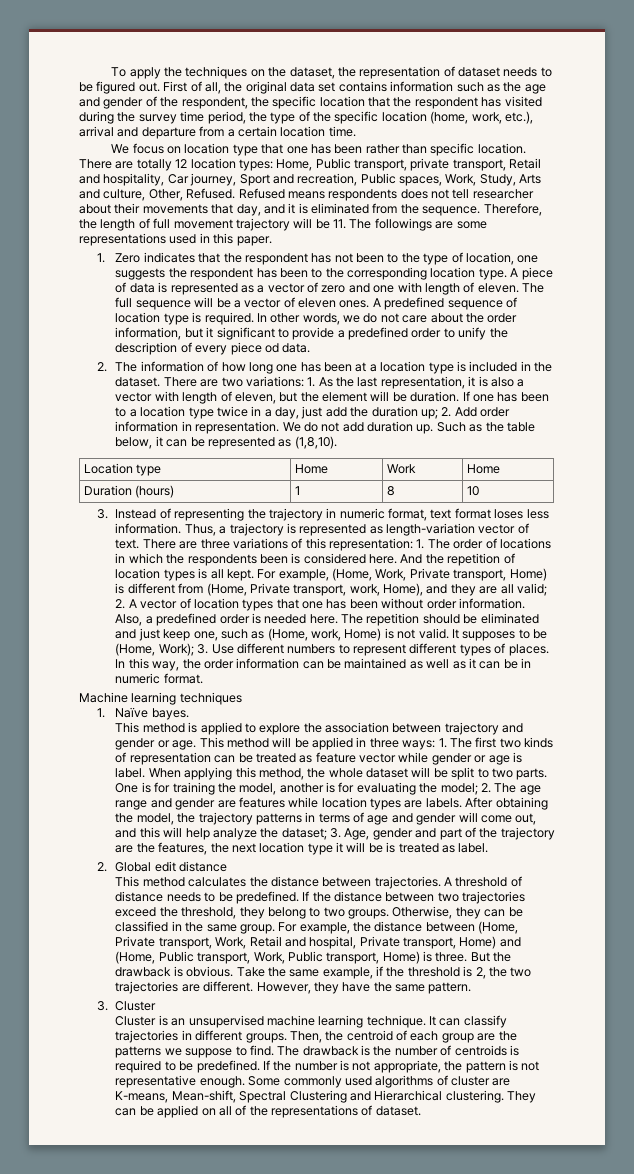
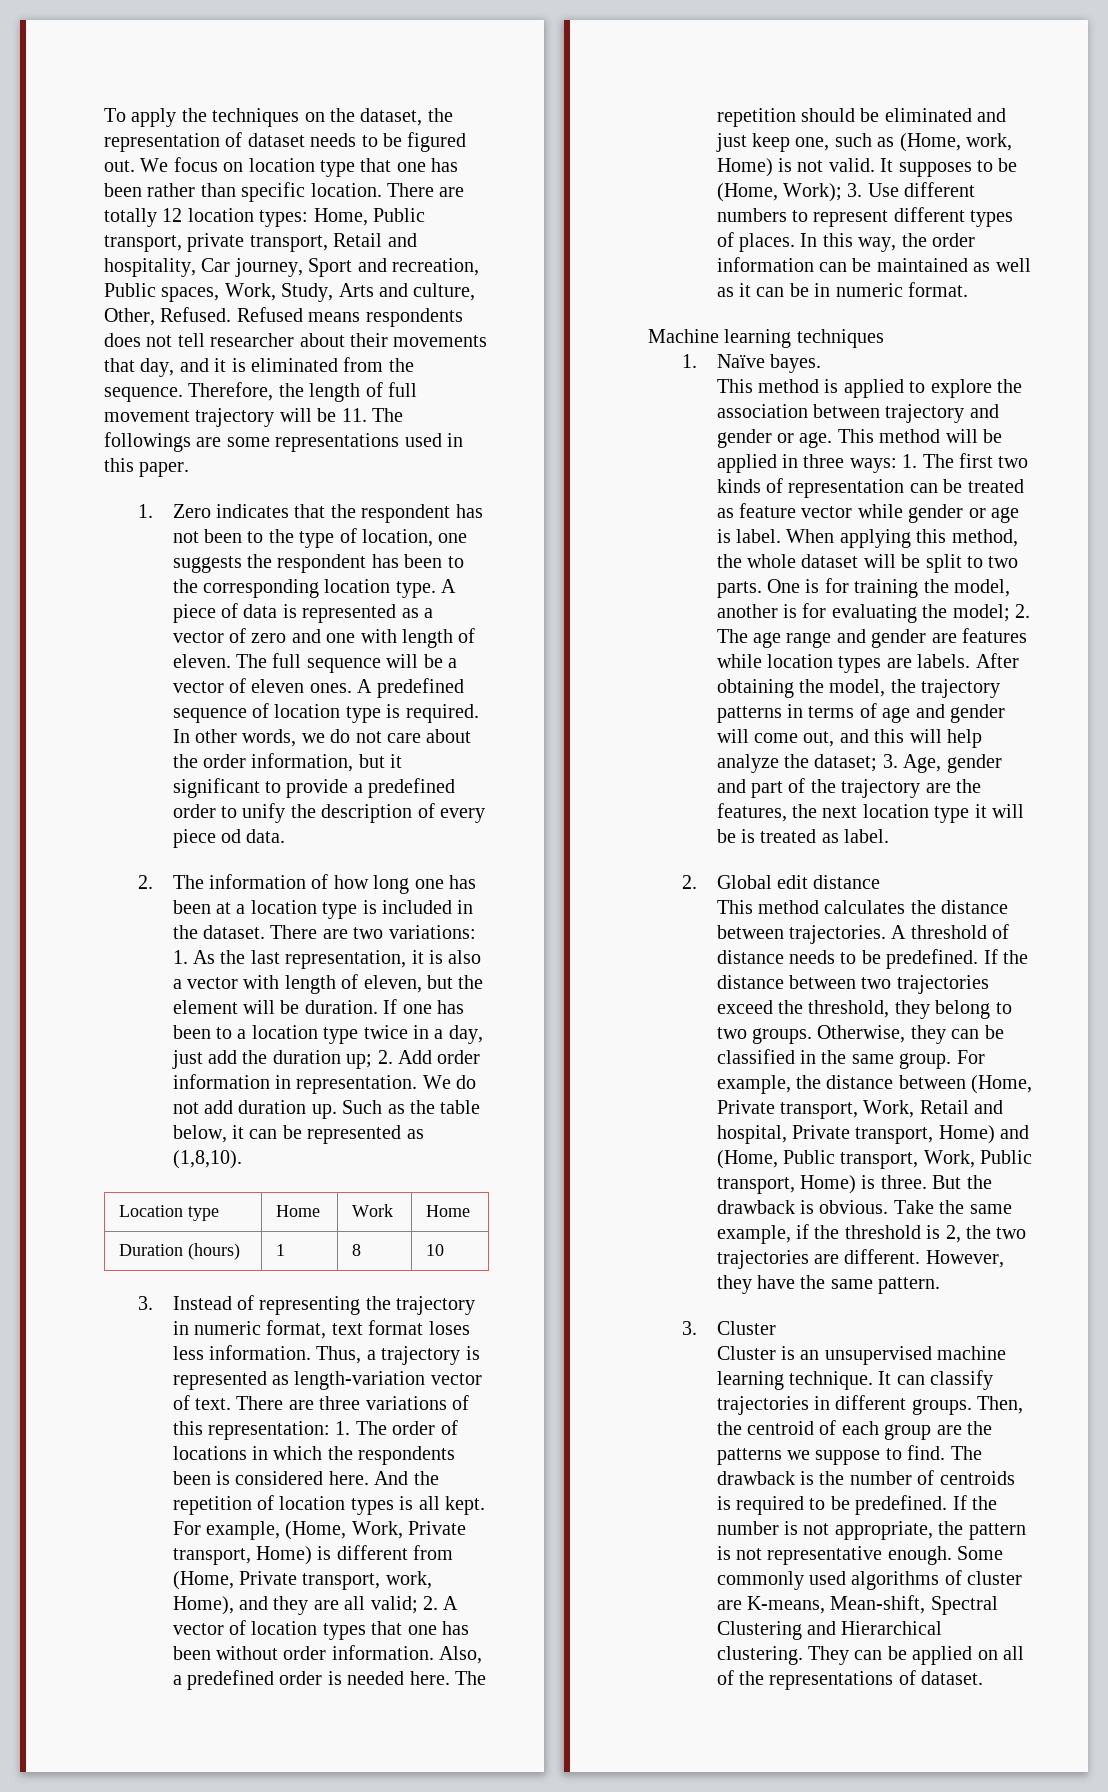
[163,81,546,94] [79,96,542,109] [79,111,533,124] [79,126,356,139] First of all, the original data set contains information such as the age and gender of the respondent, the specific location that the respondent has visited during the survey time period, the type of the specific location (home, work, etc.), arrival and departure from a certain location time. // -> (135, 166) none

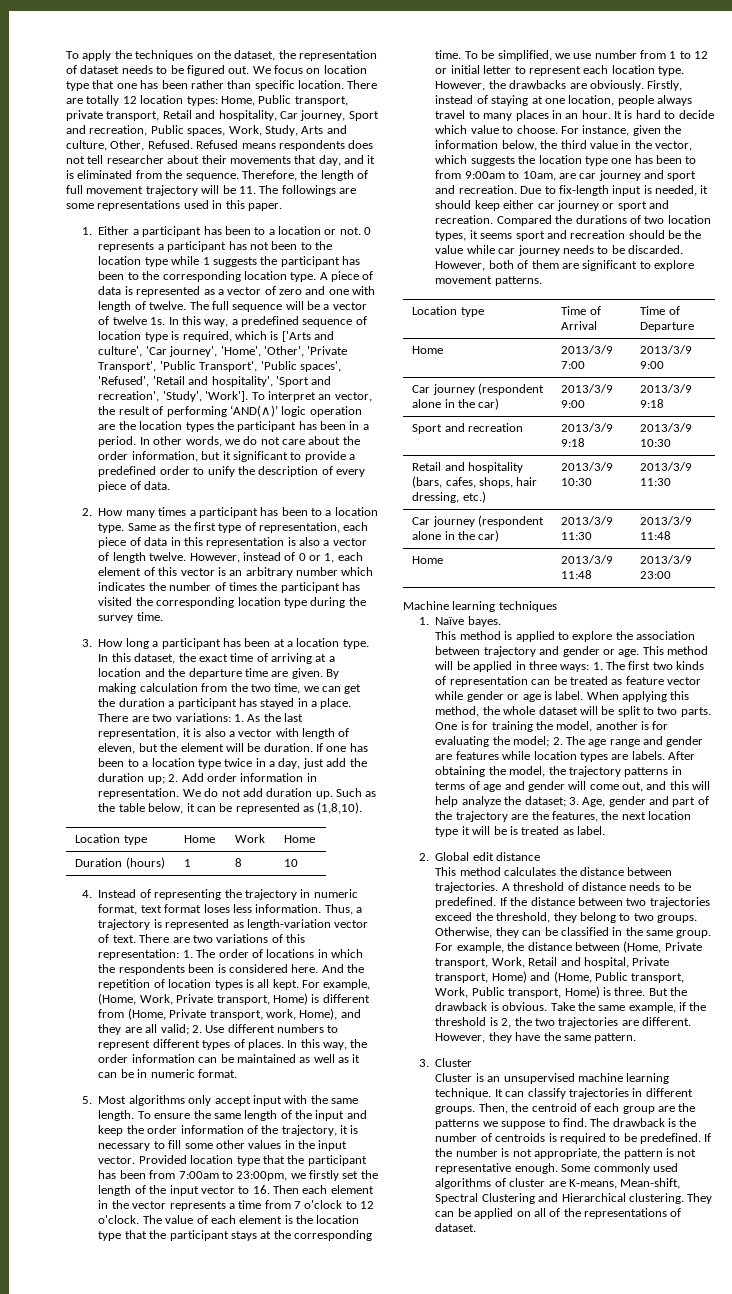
[172,504,451,523] Zero indicates that the respondent -> [98,226,372,237] [98,241,227,252] Either a participant has been to a location or not. 0 represents a participant
[299,528,468,548] [172,554,367,573] type of location, one suggests the respondent -> [98,256,340,267] location type while 1 suggests the participant
[172,654,231,668] eleven. -> [149,301,187,310] twelve.
[251,679,373,693] eleven ones. A -> [112,316,238,327] twelve 1s. In this way, a
[405,704,479,723] required. -> [182,331,335,342] [98,346,348,357] [98,361,341,372] [98,376,332,387] [98,391,372,402] [98,405,362,417] [98,421,369,432] [98,436,137,447] required, which is ['Arts and culture', 'Car journey', 'Home', 'Other', 'Private Transport', 'Public Transport', 'Public spaces', 'Refused', 'Retail and hospitality', 'Sport and recreation', 'Study', 'Work']. To interpret an vector, the result of performing ‘AND(∧)’ logic operation are the location types the participant has been in a period.
[220,829,241,843] od -> [129,481,141,490] of
[172,874,444,894] The information of how long one -> [98,507,378,518] [98,522,369,533] [98,537,367,548] [98,552,363,563] [98,567,374,578] [98,582,361,593] [98,597,366,608] [98,612,163,623] [82,638,221,649] How many times a participant has been to a location type. Same as the first type of representation, each piece of data in this representation is also a vector of length twelve. However, instead of 0 or 1, each element of this vector is an arbitrary number which indicates the number of times the participant has visited the corresponding location type during the survey time. // 3. How long a participant
[322,900,474,919] [172,925,265,939] type is included in the dataset. -> [342,639,369,649] [98,653,335,664] [98,668,340,679] [98,683,362,694] [98,698,352,709] type. In this dataset, the exact time of arriving at a location and the departure time are given. By making calculation from the two time, we can get the duration a participant has stayed in a place.
[138,1296,154,1310] 3. -> [82,890,93,898] 4.
[319,1396,361,1410] three -> [192,935,213,943] two
[443,1596,459,1610] [172,1620,469,1640] [172,1645,483,1664] [172,1670,486,1690] [716,108,1007,127] [715,133,1012,152] [716,158,1018,177] [716,183,863,202] A vector of location types that one has been without order information. Also, a predefined order is needed here. The repetition should be eliminated and just keep one, such as (Home, work, Home) is not valid. It supposes to be (Home, Work); 3. -> (202, 1029) none
(968, 289) none -> [82,1095,359,1106] [98,1110,367,1121] [98,1125,359,1136] [98,1140,348,1151] [98,1155,367,1166] [98,1170,378,1181] [98,1185,374,1196] [98,1200,375,1211] [98,1215,360,1224] [98,1230,373,1241] [435,50,709,61] [435,65,685,76] [435,80,683,91] [435,95,693,106] [435,110,714,121] [435,125,682,136] [435,140,693,151] [435,155,697,166] [435,170,697,181] [435,185,709,196] [435,200,670,211] [435,215,711,226] [435,230,702,241] [435,245,684,256] [435,260,695,271] [435,276,542,286] [412,306,484,317] [561,306,601,315] [561,321,598,330] [640,306,680,315] [640,322,695,332] [412,346,444,354] [561,345,614,354] [561,361,586,369] [640,345,693,354] [640,361,665,369] [412,383,544,395] [412,398,500,410] [561,384,614,393] [561,400,586,408] [640,384,693,393] [640,399,665,408] [412,423,523,434] [561,423,614,432] [561,438,586,447] [640,423,693,432] [640,439,672,447] [412,462,523,473] [412,476,538,488] [412,491,486,503] [561,462,614,471] [561,478,593,486] [640,462,693,471] [640,478,672,486] [412,515,544,527] [412,530,500,542] [561,516,614,525] [561,532,593,540] [640,516,693,525] [640,531,672,540] [412,556,444,564] [561,555,614,564] [561,570,593,579] [640,555,693,564] [640,571,672,579] // 5. Most algorithms only accept input with the same length. To ensure the same length of the input and keep the order information of the trajectory, it is necessary to fill some other values in the input vector. Provided location type that the participant has been from 7:00am to 23:00pm, we firstly set the length of the input vector to 16. Then each element in the vector represents a time from 7 o'clock to 12 o'clock. The value of each element is the location type that the participant stays at the corresponding time. To be simplified, we use number from 1 to 12 or initial letter to represent each location type. However, the drawbacks are obviously. Firstly, instead of staying at one location, people always travel to many places in an hour. It is hard to decide which value to choose. For instance, given the information below, the third value in the vector, which suggests the location type one has been to from 9:00am to 10am, are car journey and sport and recreation. Due to fix-length input is needed, it should keep either car journey or sport and recreation. Compared the durations of two location types, it seems sport and recreation should be the value while car journey needs to be discarded. However, both of them are significant to explore movement patterns. // Location type | Time of Arrival | Time of Departure // Home | 2013/3/9 7:00 | 2013/3/9 9:00 // Car journey (respondent alone in the car) | 2013/3/9 9:00 | 2013/3/9 9:18 // Sport and recreation | 2013/3/9 9:18 | 2013/3/9 10:30 // Retail and hospitality (bars, cafes, shops, hair dressing, etc.) | 2013/3/9 10:30 | 2013/3/9 11:30 // Car journey (respondent alone in the car) | 2013/3/9 11:30 | 2013/3/9 11:48 // Home | 2013/3/9 11:48 | 2013/3/9 23:00

